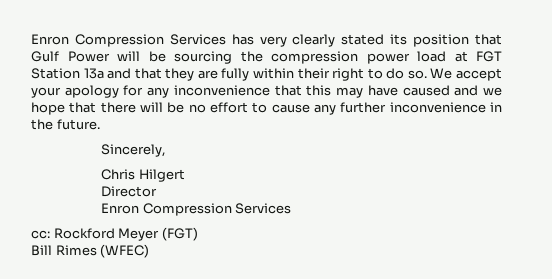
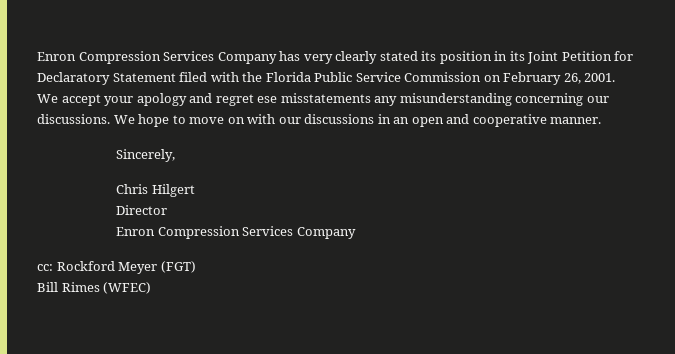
[31,34,226,47] Enron Compression Services -> [37,51,277,64] Enron Compression Services Company
[475,34,503,45] [31,51,502,64] [31,68,502,81] [31,85,503,98] [31,102,502,115] [31,119,100,130] that Gulf Power will be sourcing the compression power load at FGT Station 13a and that they are fully within their right to do so. We accept your apology for any inconvenience that this may have caused and we hope that there will be no effort to cause any further inconvenience in the future. -> [494,51,634,64] [37,72,616,85] [37,93,609,106] [37,114,602,127] in its Joint Petition for Declaratory Statement filed with the Florida Public Service Commission on February 26, 2001. We accept your apology and regret ese misstatements any misunderstanding concerning our discussions. We hope to move on with our discussions in an open and cooperative manner.
(292, 208) none -> [296,227,356,239] Company

